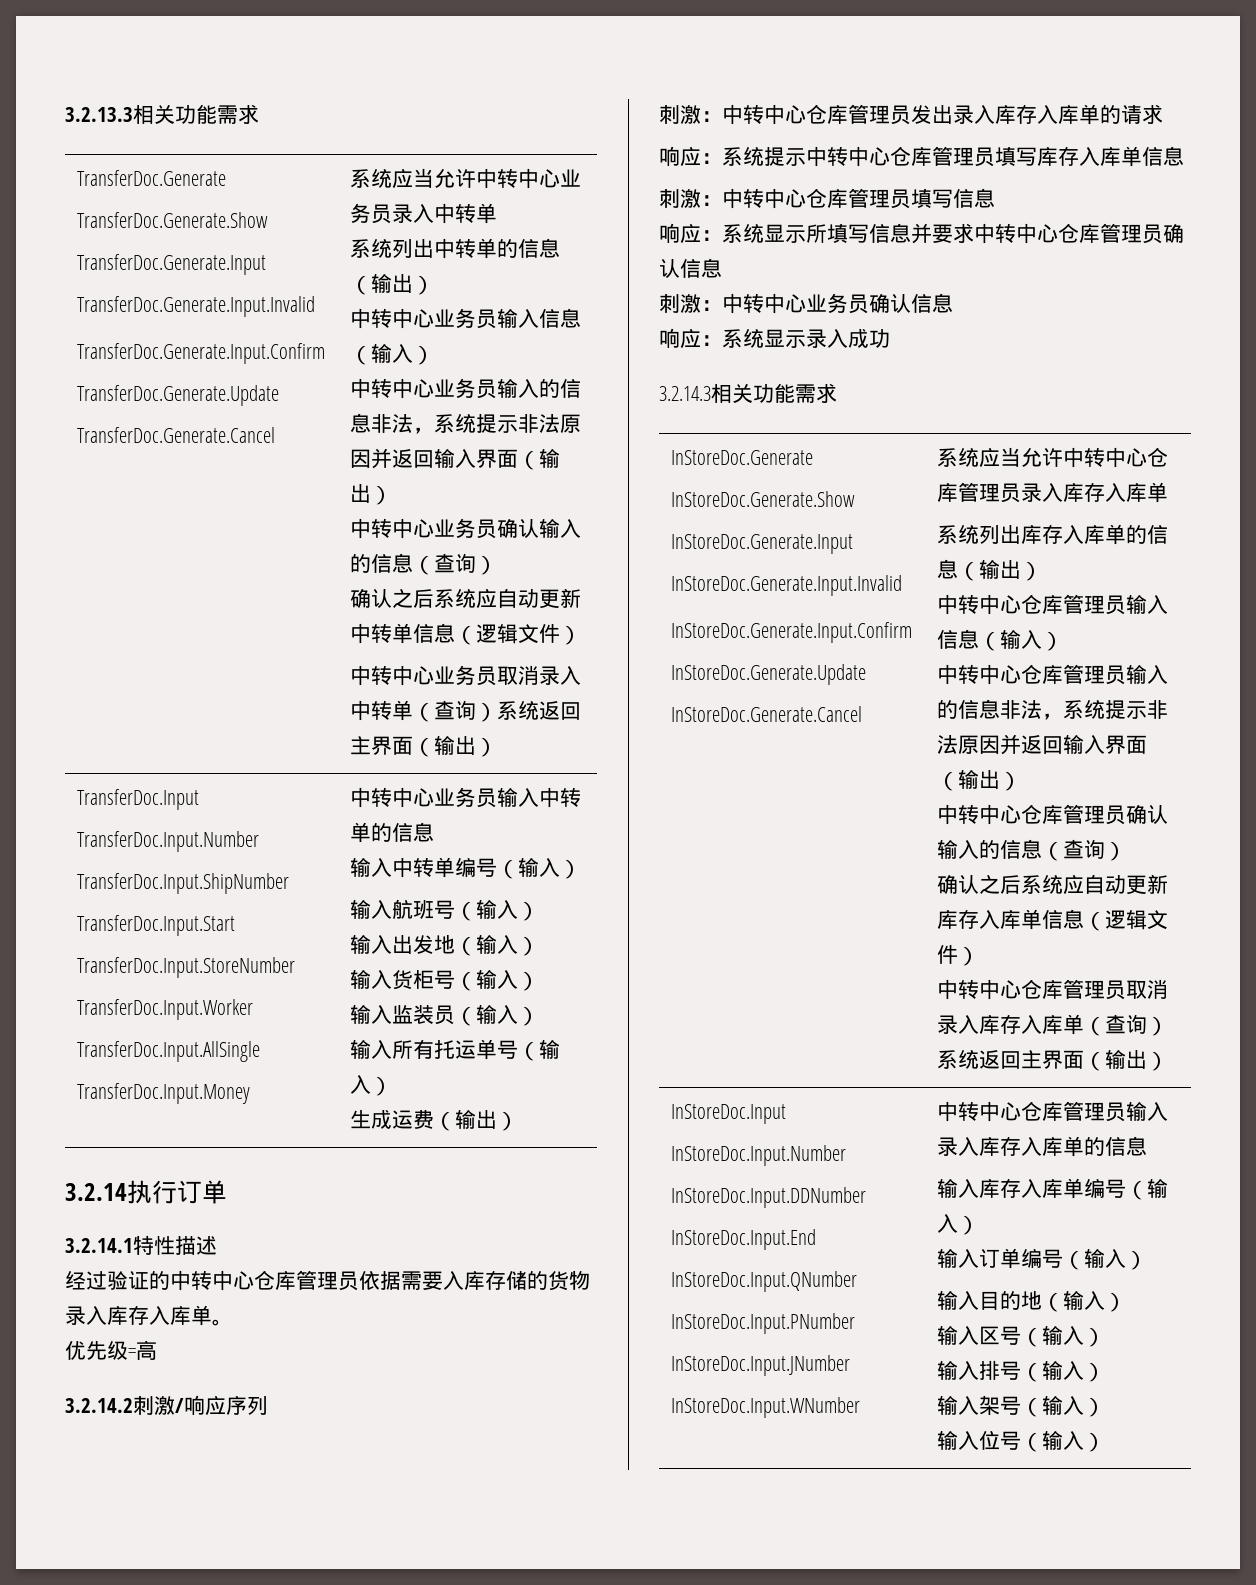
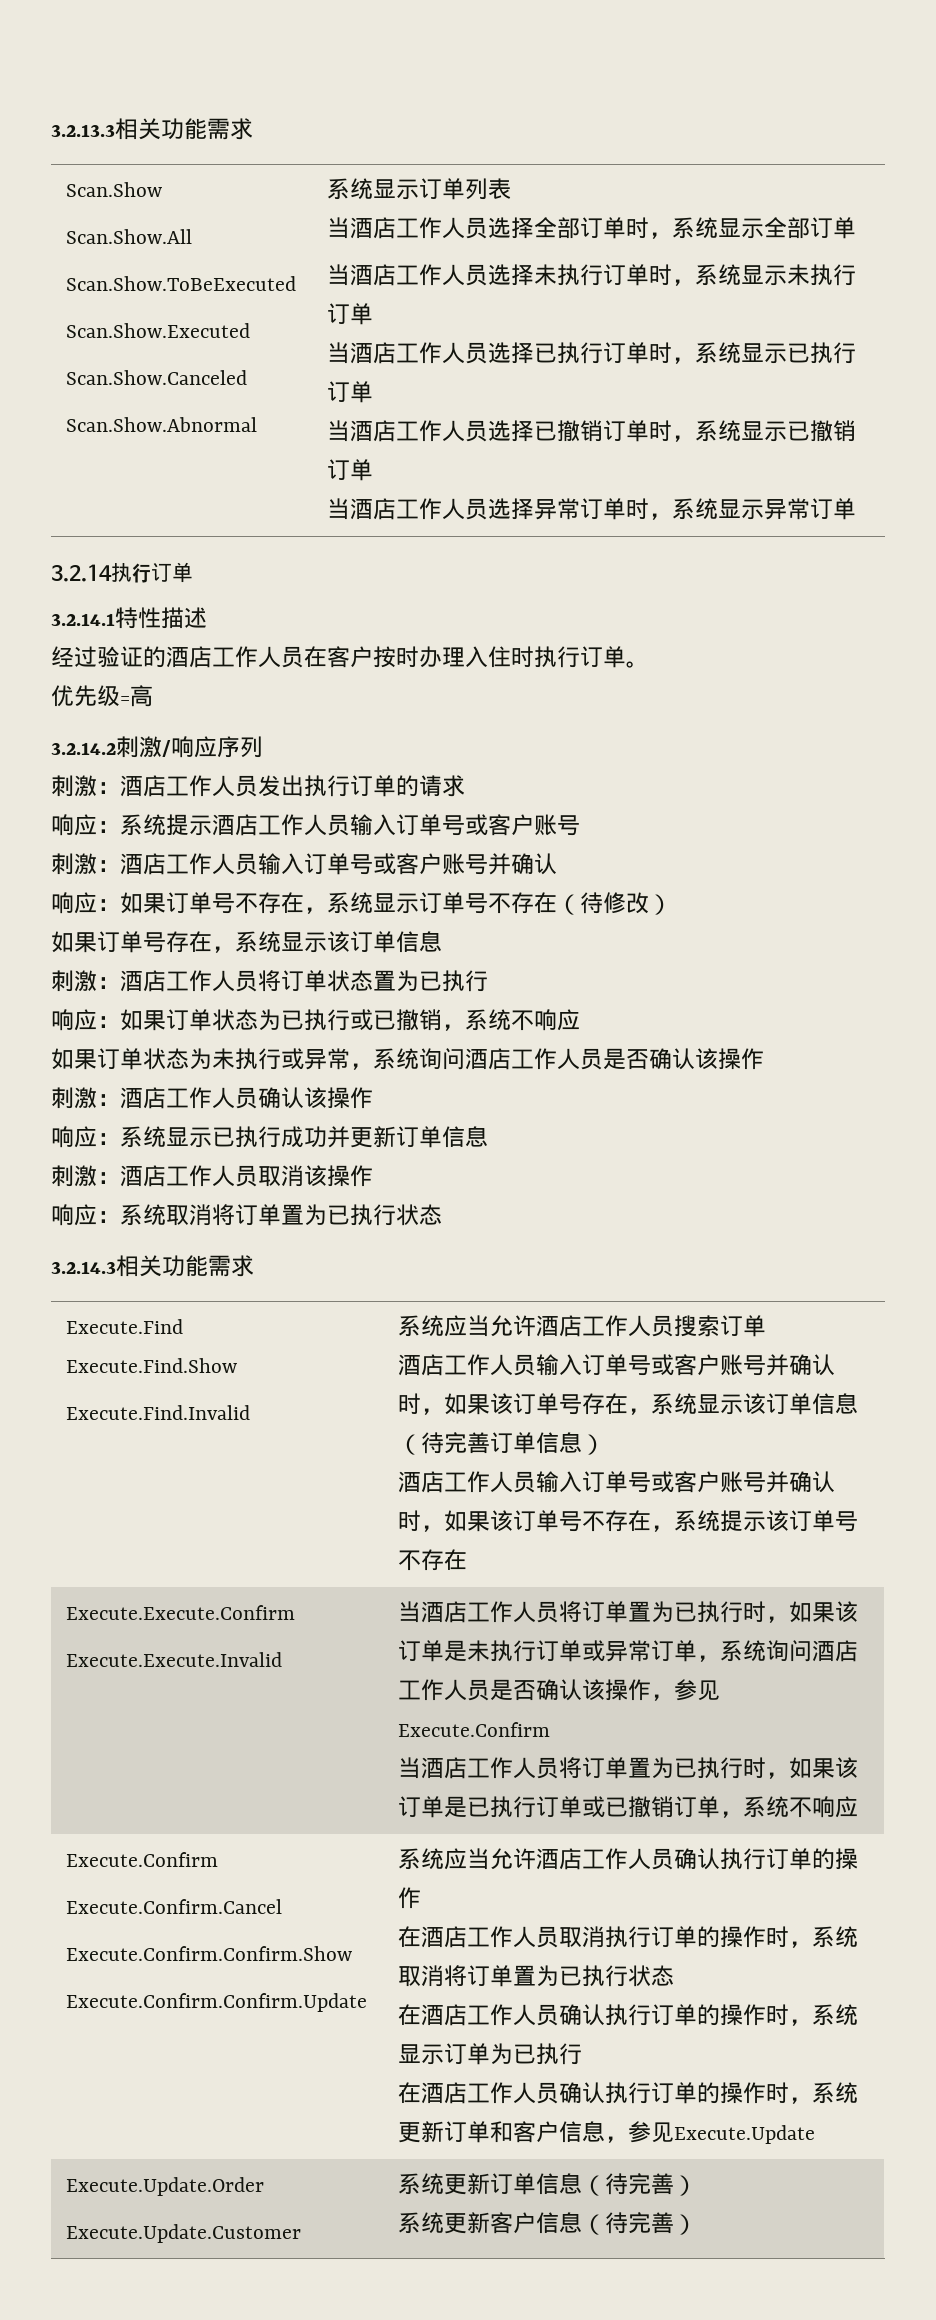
[77,170,227,186] [77,212,269,228] [77,254,267,275] [77,296,316,317] [77,343,326,364] [77,385,280,406] [77,427,276,443] [350,168,582,189] [350,203,498,224] [350,238,561,259] [350,273,435,295] [350,308,582,329] [350,343,435,365] [350,378,582,399] [350,413,582,434] [350,448,561,470] [350,484,393,505] [350,518,582,539] [350,553,498,575] [350,588,582,609] [350,623,582,645] [350,665,582,686] [350,700,582,722] [350,735,498,757] [77,789,200,810] [77,831,260,852] [77,873,290,894] [77,915,236,936] [77,957,296,978] [77,999,254,1020] [77,1041,261,1062] [77,1083,251,1104] [350,787,582,808] [350,822,435,843] [350,857,582,879] [350,899,540,921] [350,934,540,956] [350,969,540,991] [350,1004,540,1026] [350,1039,561,1061] [350,1075,393,1096] [350,1109,519,1131] TransferDoc.Generate // TransferDoc.Generate.Show // TransferDoc.Generate.Input // TransferDoc.Generate.Input.Invalid // TransferDoc.Generate.Input.Confirm // TransferDoc.Generate.Update // TransferDoc.Generate.Cancel | 系统应当允许中转中心业务员录入中转单 // 系统列出中转单的信息（输出） // 中转中心业务员输入信息（输入） // 中转中心业务员输入的信息非法，系统提示非法原因并返回输入界面（输出） // 中转中心业务员确认输入的信息（查询） // 确认之后系统应自动更新中转单信息（逻辑文件） // 中转中心业务员取消录入中转单（查询）系统返回主界面（输出） // TransferDoc.Input // TransferDoc.Input.Number // TransferDoc.Input.ShipNumber // TransferDoc.Input.Start // TransferDoc.Input.StoreNumber // TransferDoc.Input.Worker // TransferDoc.Input.AllSingle // TransferDoc.Input.Money | 中转中心业务员输入中转单的信息 // 输入中转单编号（输入） // 输入航班号（输入） // 输入出发地（输入） // 输入货柜号（输入） // 输入监装员（输入） // 输入所有托运单号（输入） // 生成运费（输出） -> [66,182,163,197] [66,229,193,244] [66,276,297,291] [66,323,251,338] [66,370,248,385] [66,417,258,432] [327,178,512,200] [327,217,857,239] [327,264,857,286] [327,303,374,325] [327,342,857,364] [327,381,374,403] [327,420,857,442] [327,459,374,481] [327,498,857,520] Scan.Show // Scan.Show.All // Scan.Show.ToBeExecuted // Scan.Show.Executed // Scan.Show.Canceled // Scan.Show.Abnormal | 系统显示订单列表 // 当酒店工作人员选择全部订单时，系统显示全部订单 // 当酒店工作人员选择未执行订单时，系统显示未执行订单 // 当酒店工作人员选择已执行订单时，系统显示已执行订单 // 当酒店工作人员选择已撤销订单时，系统显示已撤销订单 // 当酒店工作人员选择异常订单时，系统显示异常订单
[170,1270,590,1291] [65,1305,191,1325] 中转中心仓库管理员依据需要入库存储的货物录入库存入库 -> [166,646,603,668] 酒店工作人员在客户按时办理入住时执行订
[722,104,1079,125] 中转中心仓库管理员发出录入库存入库 -> [120,775,373,797] 酒店工作人员发出执行订
[806,146,1184,167] [659,188,995,209] [659,223,1184,244] [659,258,722,279] [659,293,953,314] [659,328,890,348] [659,383,837,403] [671,450,814,465] [671,491,856,507] [671,534,854,554] [671,575,903,596] [671,622,913,643] [671,664,867,685] [671,706,863,722] [937,447,1169,468] [937,482,1169,503] [937,524,1169,545] [937,559,1043,581] [937,594,1169,615] [937,629,1064,651] [937,664,1169,685] [937,699,1169,720] [937,734,1148,755] [937,769,1022,791] [937,804,1169,825] [937,839,1127,861] [937,874,1169,895] [937,909,1169,931] [937,945,980,966] [937,979,1169,1000] [937,1014,1169,1036] [937,1049,1169,1071] [671,1104,787,1124] [671,1145,847,1166] [671,1187,867,1208] [671,1229,817,1250] [671,1271,858,1292] [671,1313,856,1334] [671,1355,851,1376] [671,1397,861,1418] [937,1101,1169,1122] [937,1136,1148,1157] [937,1178,1169,1200] [937,1214,980,1235] [937,1248,1148,1270] [937,1290,1127,1312] [937,1325,1106,1347] [937,1360,1106,1382] [937,1395,1106,1417] [937,1430,1085,1452] 中转中心仓库管理员填写库存入库单信息 // 刺激：中转中心仓库管理员填写信息 // 响应：系统显示所填写信息并要求中转中心仓库管理员确认信息 // 刺激：中转中心业务员确认信息 // 响应：系统显示录入成功 // 3.2.14.3相关功能需求 // InStoreDoc.Generate // InStoreDoc.Generate.Show // InStoreDoc.Generate.Input // InStoreDoc.Generate.Input.Invalid // InStoreDoc.Generate.Input.Confirm // InStoreDoc.Generate.Update // InStoreDoc.Generate.Cancel | 系统应当允许中转中心仓库管理员录入库存入库单 // 系统列出库存入库单的信息（输出） // 中转中心仓库管理员输入信息（输入） // 中转中心仓库管理员输入的信息非法，系统提示非法原因并返回输入界面（输出） // 中转中心仓库管理员确认输入的信息（查询） // 确认之后系统应自动更新库存入库单信息（逻辑文件） // 中转中心仓库管理员取消录入库存入库单（查询）系统返回主界面（输出） // InStoreDoc.Input // InStoreDoc.Input.Number // InStoreDoc.Input.DDNumber // InStoreDoc.Input.End // InStoreDoc.Input.QNumber // InStoreDoc.Input.PNumber // InStoreDoc.Input.JNumber // InStoreDoc.Input.WNumber | 中转中心仓库管理员输入录入库存入库单的信息 // 输入库存入库单编号（输入） // 输入订单编号（输入） // 输入目的地（输入） // 输入区号（输入） // 输入排号（输入） // 输入架号（输入） // 输入位号（输入 -> [212,814,580,836] [51,853,557,875] [51,892,672,915] [51,931,442,953] [51,970,488,992] [51,1009,580,1031] [51,1048,764,1070] [51,1087,373,1109] [51,1126,488,1148] [51,1165,373,1187] [51,1204,442,1226] [51,1255,254,1277] [66,1319,184,1334] [66,1358,238,1373] [66,1405,251,1420] [398,1315,767,1337] [398,1354,836,1376] [398,1393,859,1415] [398,1432,606,1455] [398,1471,836,1493] [398,1510,859,1532] [398,1549,468,1571] [66,1605,296,1620] [66,1652,283,1667] [398,1601,859,1623] [398,1640,859,1662] [398,1679,721,1701] [398,1722,551,1737] [398,1757,859,1779] [398,1796,859,1818] [66,1852,219,1867] [66,1899,283,1914] [66,1946,353,1961] [66,1993,368,2012] [398,1848,859,1870] [398,1887,422,1909] [398,1926,859,1948] [398,1965,675,1987] [398,2004,859,2026] [398,2043,583,2065] [398,2082,859,2104] [398,2121,816,2144] [66,2177,265,2196] [66,2224,302,2243] [398,2173,698,2196] [398,2212,675,2235] 酒店工作人员输入订单号或客户账号 // 刺激：酒店工作人员输入订单号或客户账号并确认 // 响应：如果订单号不存在，系统显示订单号不存在（待修改） // 如果订单号存在，系统显示该订单信息 // 刺激：酒店工作人员将订单状态置为已执行 // 响应：如果订单状态为已执行或已撤销，系统不响应 // 如果订单状态为未执行或异常，系统询问酒店工作人员是否确认该操作 // 刺激：酒店工作人员确认该操作 // 响应：系统显示已执行成功并更新订单信息 // 刺激：酒店工作人员取消该操作 // 响应：系统取消将订单置为已执行状态 // 3.2.14.3相关功能需求 // Execute.Find // Execute.Find.Show // Execute.Find.Invalid | 系统应当允许酒店工作人员搜索订单 // 酒店工作人员输入订单号或客户账号并确认时，如果该订单号存在，系统显示该订单信息（待完善订单信息） // 酒店工作人员输入订单号或客户账号并确认时，如果该订单号不存在，系统提示该订单号不存在 // Execute.Execute.Confirm // Execute.Execute.Invalid | 当酒店工作人员将订单置为已执行时，如果该订单是未执行订单或异常订单，系统询问酒店工作人员是否确认该操作，参见Execute.Confirm // 当酒店工作人员将订单置为已执行时，如果该订单是已执行订单或已撤销订单，系统不响应 // Execute.Confirm // Execute.Confirm.Cancel // Execute.Confirm.Confirm.Show // Execute.Confirm.Confirm.Update | 系统应当允许酒店工作人员确认执行订单的操作 // 在酒店工作人员取消执行订单的操作时，系统取消将订单置为已执行状态 // 在酒店工作人员确认执行订单的操作时，系统显示订单为已执行 // 在酒店工作人员确认执行订单的操作时，系统更新订单和客户信息，参见Execute.Update // Execute.Update.Order // Execute.Update.Customer | 系统更新订单信息（待完善） // 系统更新客户信息（待完善

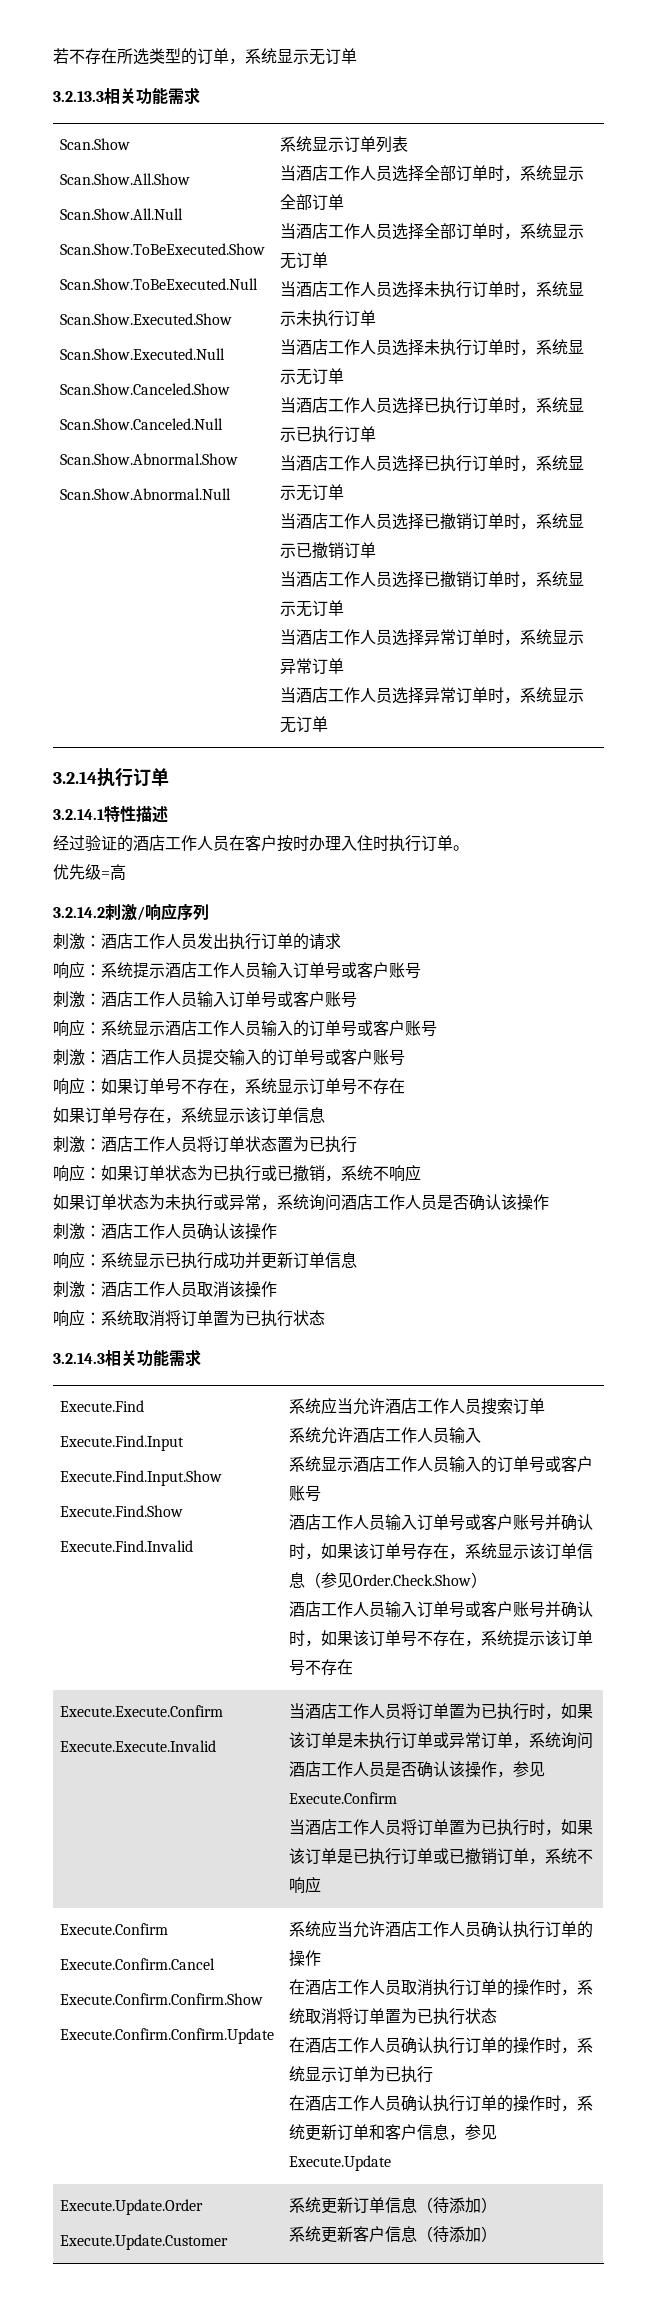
(51, 130) none -> [53,48,357,65] 若不存在所选类型的订单，系统显示无订单 //
[66,229,193,244] [66,276,297,291] [66,323,251,338] [66,370,248,385] [66,417,258,432] Scan.Show.All // Scan.Show.ToBeExecuted // Scan.Show.Executed // Scan.Show.Canceled // Scan.Show.Abnormal -> [60,173,191,185] [60,208,184,220] [60,243,266,255] [60,278,259,290] [60,313,233,325] [60,348,226,360] [60,383,231,395] [60,418,224,430] [60,453,239,465] [60,488,232,500] Scan.Show.All.Show // Scan.Show.All.Null // Scan.Show.ToBeExecuted.Show // Scan.Show.ToBeExecuted.Null // Scan.Show.Executed.Show // Scan.Show.Executed.Null // Scan.Show.Canceled.Show // Scan.Show.Canceled.Null // Scan.Show.Abnormal.Show // Scan.Show.Abnormal.Null
(857, 228) none -> [280,223,585,240] [280,252,329,269] // 当酒店工作人员选择全部订单时，系统显示无订单
(374, 314) none -> [280,339,585,356] [280,368,345,385] // 当酒店工作人员选择未执行订单时，系统显示无订单
(374, 392) none -> [280,455,585,472] [280,484,345,501] // 当酒店工作人员选择已执行订单时，系统显示无订单
(374, 470) none -> [280,571,585,588] [280,600,345,617] // 当酒店工作人员选择已撤销订单时，系统显示无订单
(857, 509) none -> [280,687,585,704] [280,716,329,733] // 当酒店工作人员选择异常订单时，系统显示无订单
[488,853,557,875] 并确认 -> [53,1019,437,1037] [53,1049,405,1066] // 响应：系统显示酒店工作人员输入的订单号或客户账号 // 刺激：酒店工作人员提交输入的订单号或客户账号
[557,892,672,915] （待修改） -> (405, 1086) none
(184, 1326) none -> [60,1435,185,1451] [60,1470,223,1486] // Execute.Find.Input // Execute.Find.Input.Show
(767, 1326) none -> [289,1427,482,1444] [289,1456,594,1473] [289,1485,322,1502] // 系统允许酒店工作人员输入 // 系统显示酒店工作人员输入的订单号或客户账号
[421,1432,583,1454] 待完善订单信息 -> [321,1572,472,1588] 参见Order.Check.Show
[628,2173,675,2195] 完善 -> [449,2197,482,2213] 添加
[628,2212,675,2234] 完善 -> [449,2226,482,2242] 添加

